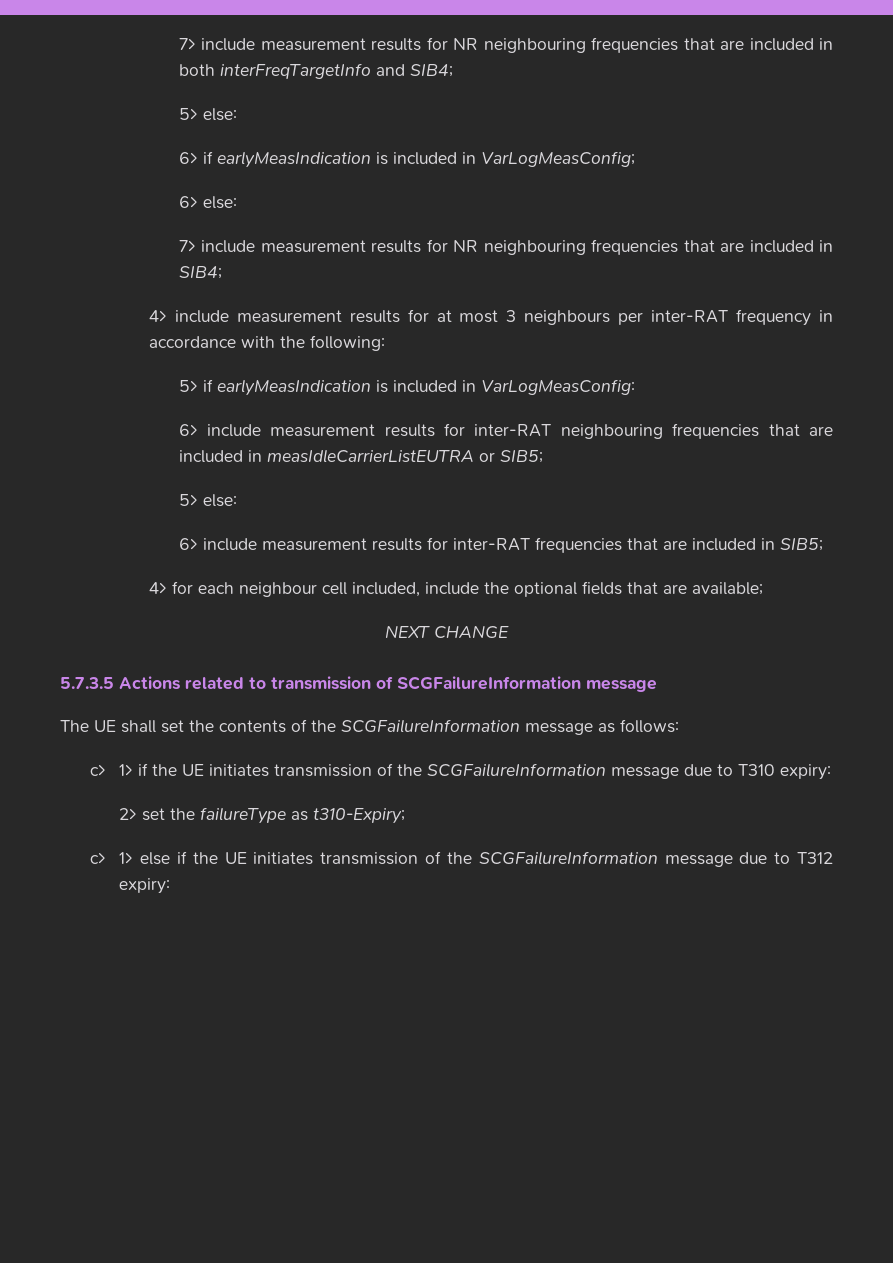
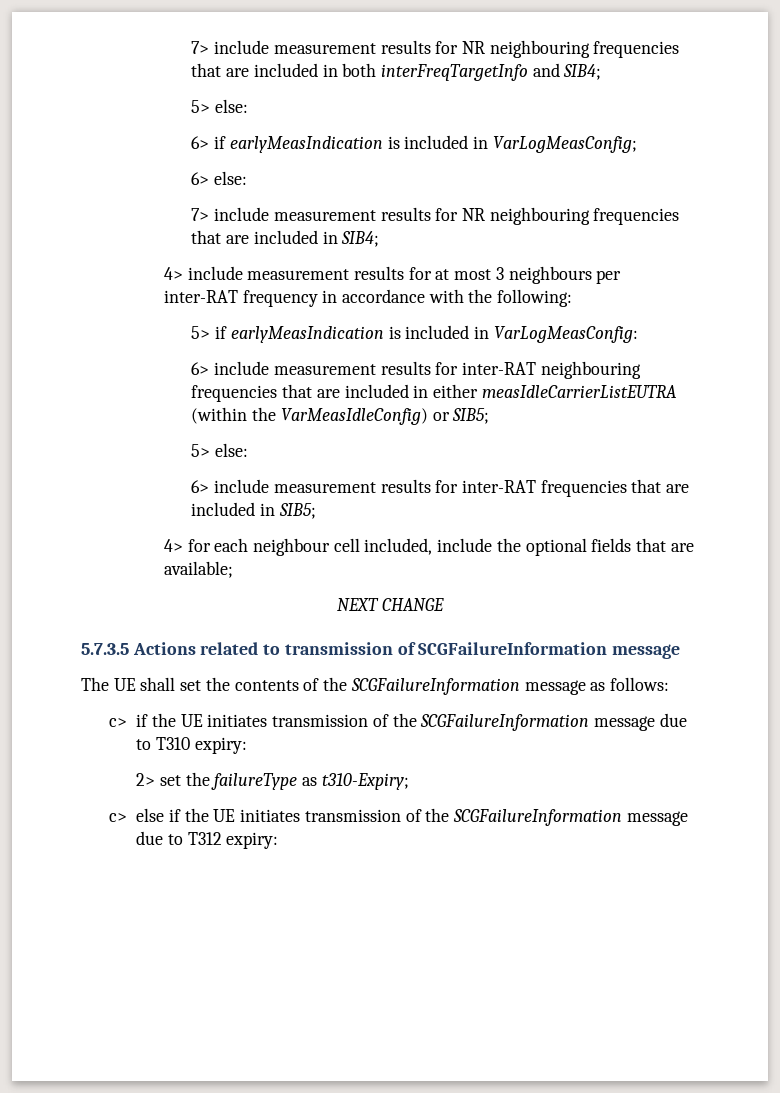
[266,449,474,463] measIdleCarrierListEUTRA -> [433,384,677,398] [191,407,428,425] either measIdleCarrierListEUTRA (within the VarMeasIdleConfig)
[119,764,134,776] 1> -> (127, 722) none
[119,852,134,864] 1> -> (127, 817) none

